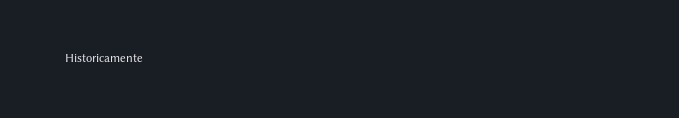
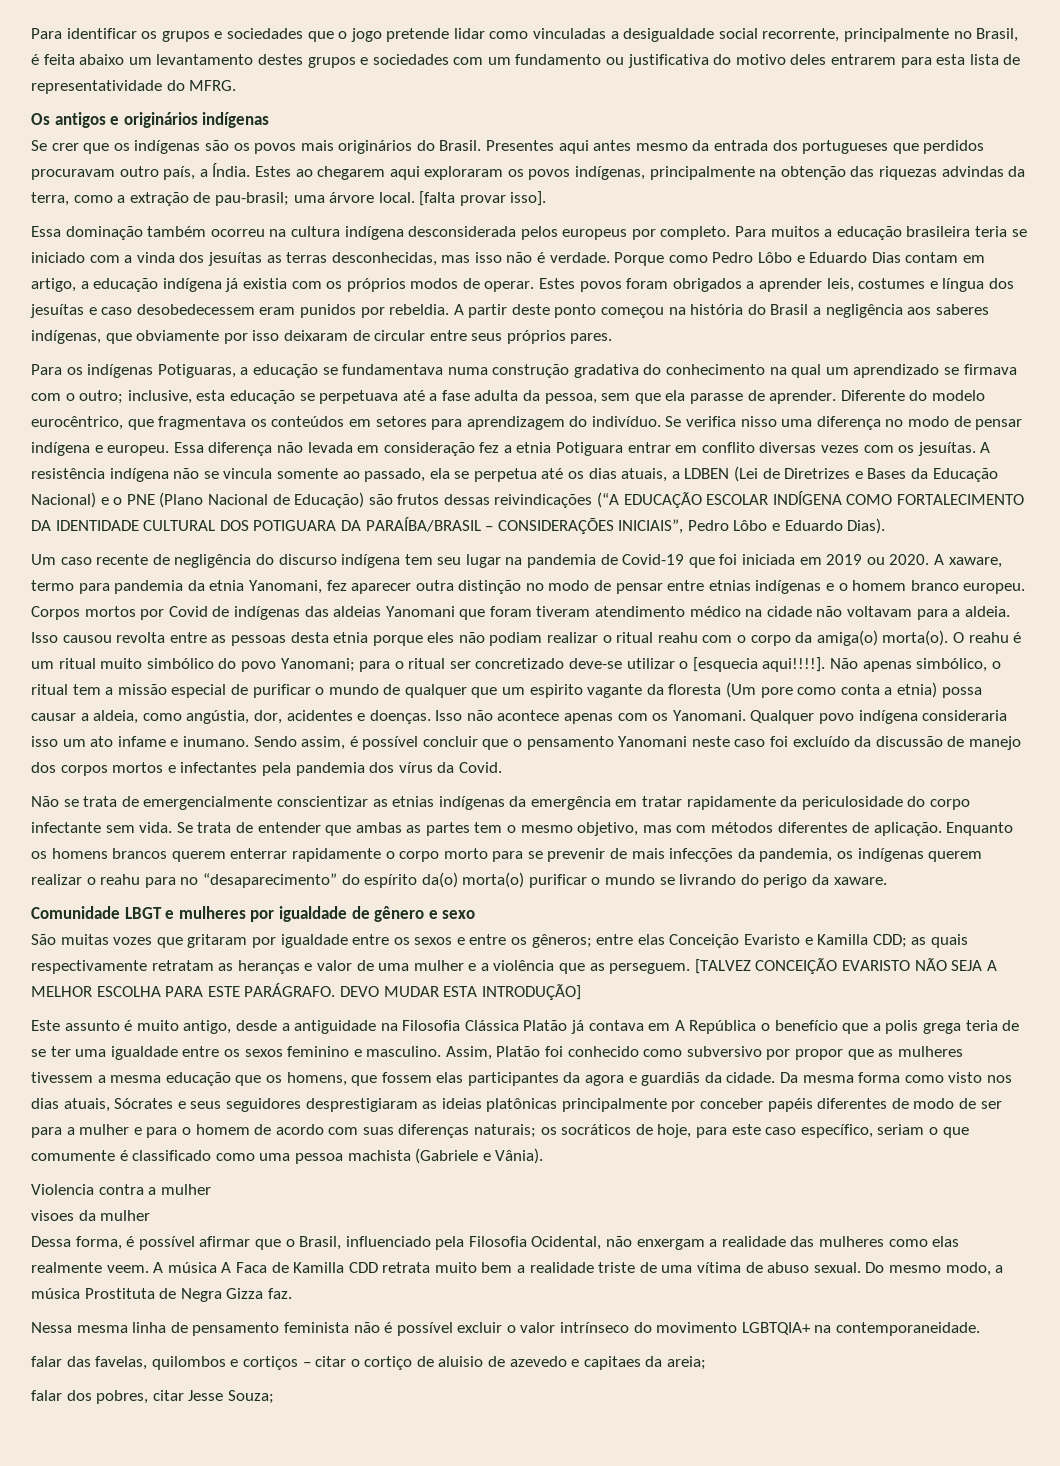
[65,54,143,62] Historicamente -> [31,28,1019,42] [31,54,1021,68] [31,80,237,94] [31,112,270,128] [31,140,985,154] [31,163,1026,180] [31,191,547,206] [31,226,1027,240] [31,252,985,266] [31,278,1014,292] [30,304,989,318] [31,330,613,344] [31,364,1017,378] [31,390,985,404] [31,416,1023,430] [31,442,991,456] [31,466,998,482] [31,491,1025,508] [31,517,886,534] [31,554,1002,568] [31,580,1026,594] [31,606,1010,620] [31,630,1022,646] [31,657,1001,672] [31,682,982,698] [31,710,1008,724] [31,736,1021,750] [31,762,502,776] [31,796,971,810] [31,822,1014,836] [31,848,983,862] [31,872,887,888] [31,906,476,922] [31,934,968,948] [31,958,997,974] [31,983,581,1000] [31,1020,1020,1034] [31,1046,963,1060] [31,1072,1012,1086] [31,1098,1002,1112] [31,1124,969,1138] [31,1148,544,1164] [31,1184,211,1195] [31,1210,151,1221] [31,1236,960,1250] [31,1262,1004,1276] [31,1288,292,1302] [31,1322,981,1336] [31,1356,707,1370] [31,1390,274,1404] Para identificar os grupos e sociedades que o jogo pretende lidar como vinculadas a desigualdade social recorrente, principalmente no Brasil, é feita abaixo um levantamento destes grupos e sociedades com um fundamento ou justificativa do motivo deles entrarem para esta lista de representatividade do MFRG. // Os antigos e originários indígenas // Se crer que os indígenas são os povos mais originários do Brasil. Presentes aqui antes mesmo da entrada dos portugueses que perdidos procuravam outro país, a Índia. Estes ao chegarem aqui exploraram os povos indígenas, principalmente na obtenção das riquezas advindas da terra, como a extração de pau-brasil; uma árvore local. [falta provar isso]. // Essa dominação também ocorreu na cultura indígena desconsiderada pelos europeus por completo. Para muitos a educação brasileira teria se iniciado com a vinda dos jesuítas as terras desconhecidas, mas isso não é verdade. Porque como Pedro Lôbo e Eduardo Dias contam em artigo, a educação indígena já existia com os próprios modos de operar. Estes povos foram obrigados a aprender leis, costumes e língua dos jesuítas e caso desobedecessem eram punidos por rebeldia. A partir deste ponto começou na história do Brasil a negligência aos saberes indígenas, que obviamente por isso deixaram de circular entre seus próprios pares. // Para os indígenas Potiguaras, a educação se fundamentava numa construção gradativa do conhecimento na qual um aprendizado se firmava com o outro; inclusive, esta educação se perpetuava até a fase adulta da pessoa, sem que ela parasse de aprender. Diferente do modelo eurocêntrico, que fragmentava os conteúdos em setores para aprendizagem do indivíduo. Se verifica nisso uma diferença no modo de pensar indígena e europeu. Essa diferença não levada em consideração fez a etnia Potiguara entrar em conflito diversas vezes com os jesuítas. A resistência indígena não se vincula somente ao passado, ela se perpetua até os dias atuais, a LDBEN (Lei de Diretrizes e Bases da Educação Nacional) e o PNE (Plano Nacional de Educação) são frutos dessas reivindicações (“A EDUCAÇÃO ESCOLAR INDÍGENA COMO FORTALECIMENTO DA IDENTIDADE CULTURAL DOS POTIGUARA DA PARAÍBA/BRASIL – CONSIDERAÇÕES INICIAIS”, Pedro Lôbo e Eduardo Dias). // Um caso recente de negligência do discurso indígena tem seu lugar na pandemia de Covid-19 que foi iniciada em 2019 ou 2020. A xaware, termo para pandemia da etnia Yanomani, fez aparecer outra distinção no modo de pensar entre etnias indígenas e o homem branco europeu. Corpos mortos por Covid de indígenas das aldeias Yanomani que foram tiveram atendimento médico na cidade não voltavam para a aldeia. Isso causou revolta entre as pessoas desta etnia porque eles não podiam realizar o ritual reahu com o corpo da amiga(o) morta(o). O reahu é um ritual muito simbólico do povo Yanomani; para o ritual ser concretizado deve-se utilizar o [esquecia aqui!!!!]. Não apenas simbólico, o ritual tem a missão especial de purificar o mundo de qualquer que um espirito vagante da floresta (Um pore como conta a etnia) possa causar a aldeia, como angústia, dor, acidentes e doenças. Isso não acontece apenas com os Yanomani. Qualquer povo indígena consideraria isso um ato infame e inumano. Sendo assim, é possível concluir que o pensamento Yanomani neste caso foi excluído da discussão de manejo dos corpos mortos e infectantes pela pandemia dos vírus da Covid. // Não se trata de emergencialmente conscientizar as etnias indígenas da emergência em tratar rapidamente da periculosidade do corpo infectante sem vida. Se trata de entender que ambas as partes tem o mesmo objetivo, mas com métodos diferentes de aplicação. Enquanto os homens brancos querem enterrar rapidamente o corpo morto para se prevenir de mais infecções da pandemia, os indígenas querem realizar o reahu para no “desaparecimento” do espírito da(o) morta(o) purificar o mundo se livrando do perigo da xaware. // Comunidade LBGT e mulheres por igualdade de gênero e sexo // São muitas vozes que gritaram por igualdade entre os sexos e entre os gêneros; entre elas Conceição Evaristo e Kamilla CDD; as quais respectivamente retratam as heranças e valor de uma mulher e a violência que as perseguem. [TALVEZ CONCEIÇÃO EVARISTO NÃO SEJA A MELHOR ESCOLHA PARA ESTE PARÁGRAFO. DEVO MUDAR ESTA INTRODUÇÃO] // Este assunto é muito antigo, desde a antiguidade na Filosofia Clássica Platão já contava em A República o benefício que a polis grega teria de se ter uma igualdade entre os sexos feminino e masculino. Assim, Platão foi conhecido como subversivo por propor que as mulheres tivessem a mesma educação que os homens, que fossem elas participantes da agora e guardiãs da cidade. Da mesma forma como visto nos dias atuais, Sócrates e seus seguidores desprestigiaram as ideias platônicas principalmente por conceber papéis diferentes de modo de ser para a mulher e para o homem de acordo com suas diferenças naturais; os socráticos de hoje, para este caso específico, seriam o que comumente é classificado como uma pessoa machista (Gabriele e Vânia). // Violencia contra a mulher // visoes da mulher // Dessa forma, é possível afirmar que o Brasil, influenciado pela Filosofia Ocidental, não enxergam a realidade das mulheres como elas realmente veem. A música A Faca de Kamilla CDD retrata muito bem a realidade triste de uma vítima de abuso sexual. Do mesmo modo, a música Prostituta de Negra Gizza faz. // Nessa mesma linha de pensamento feminista não é possível excluir o valor intrínseco do movimento LGBTQIA+ na contemporaneidade. // falar das favelas, quilombos e cortiços – citar o cortiço de aluisio de azevedo e capitaes da areia; // falar dos pobres, citar Jesse Souza;

